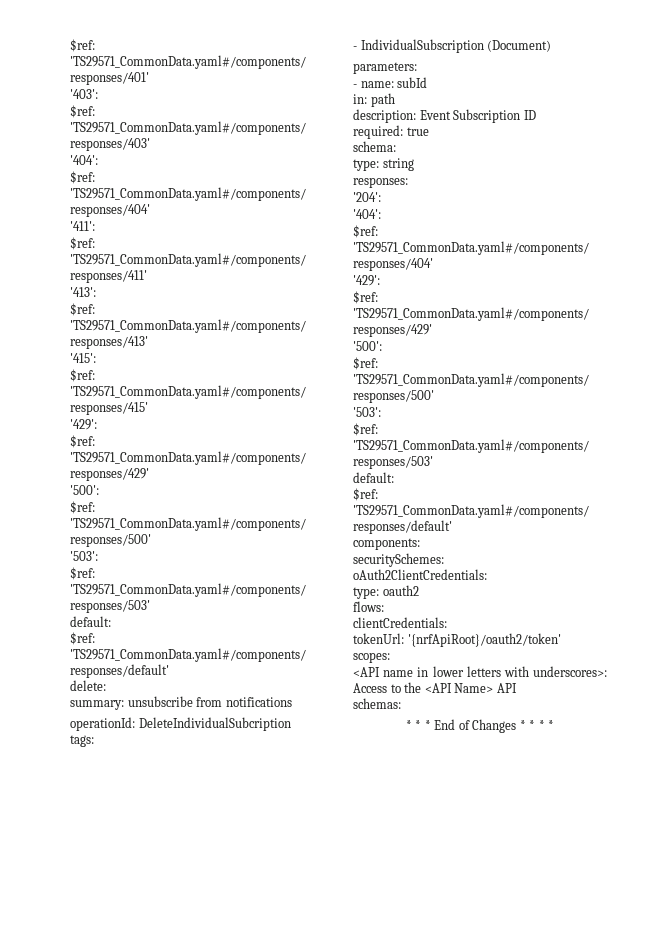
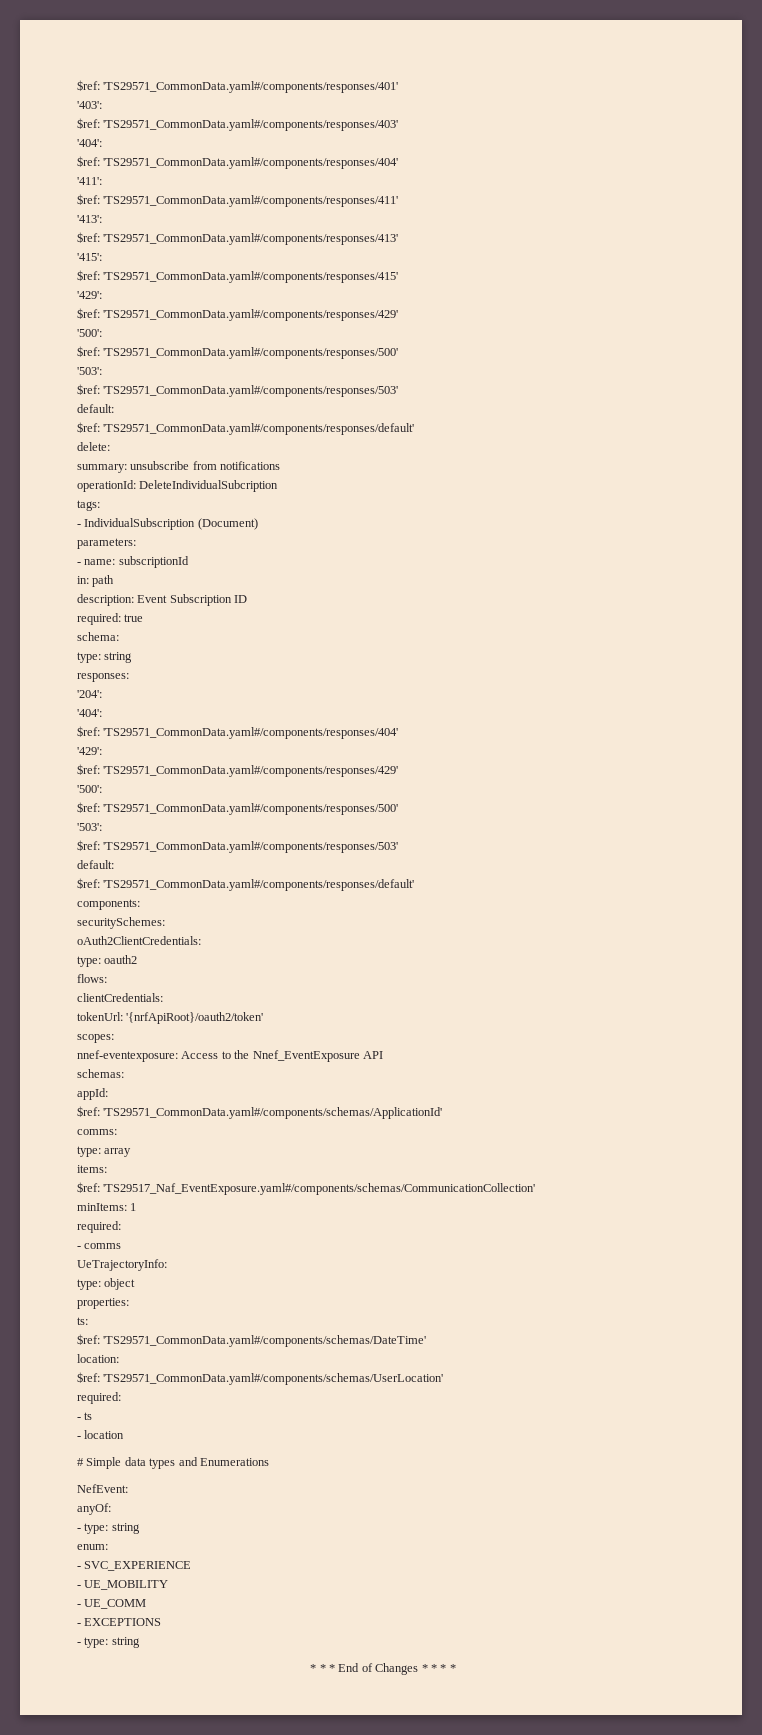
[397,77,428,88] subId -> [118,556,189,568] subscriptionId
[353,666,607,677] <API name in lower letters with underscores>: -> [77,1050,178,1062] nnef-eventexposure:
[424,683,494,693] <API Name> -> [252,1050,360,1062] Nnef_EventExposure
(401, 703) none -> [77,1088,108,1100] [77,1106,443,1119] [77,1129,117,1135] [77,1146,132,1157] [77,1165,107,1173] [77,1182,536,1195] [77,1203,137,1211] [77,1221,121,1233] [77,1243,122,1249] [77,1259,167,1271] [77,1278,136,1290] [77,1298,129,1309] [77,1317,88,1325] [77,1334,427,1347] [77,1354,119,1363] [77,1372,444,1385] [77,1392,121,1404] [77,1412,93,1420] [77,1430,125,1439] [77,1457,269,1469] [77,1484,128,1493] [77,1503,111,1515] [77,1523,140,1534] [77,1544,108,1550] [77,1561,192,1571] [77,1580,169,1590] [77,1599,147,1609] [77,1618,162,1626] [77,1637,140,1648] // appId: // $ref: 'TS29571_CommonData.yaml#/components/schemas/ApplicationId' // comms: // type: array // items: // $ref: 'TS29517_Naf_EventExposure.yaml#/components/schemas/CommunicationCollection' // minItems: 1 // required: // - comms // UeTrajectoryInfo: // type: object // properties: // ts: // $ref: 'TS29571_CommonData.yaml#/components/schemas/DateTime' // location: // $ref: 'TS29571_CommonData.yaml#/components/schemas/UserLocation' // required: // - ts // - location // # Simple data types and Enumerations // NefEvent: // anyOf: // - type: string // enum: // - SVC_EXPERIENCE // - UE_MOBILITY // - UE_COMM // - EXCEPTIONS // - type: string

